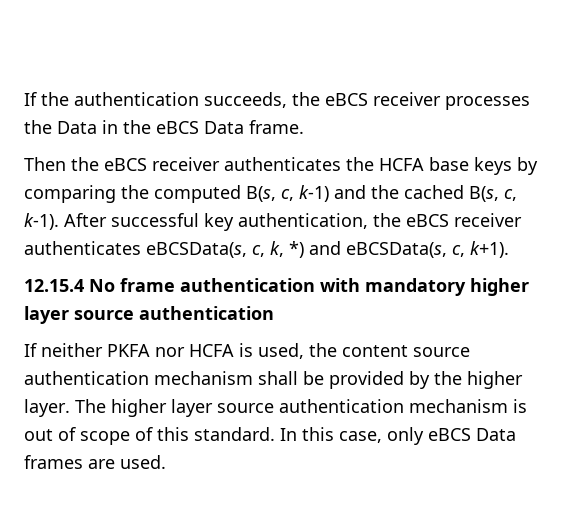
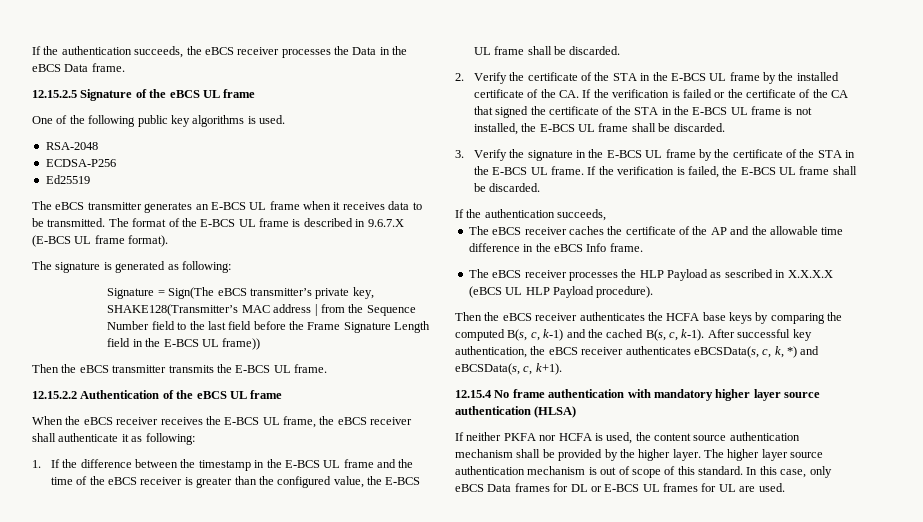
(304, 127) none -> [32,89,256,101] [32,115,285,127] [45,142,98,150] [45,159,116,167] [45,175,90,184] [32,201,422,213] [32,218,404,227] [32,235,169,247] [32,261,231,273] [107,287,374,299] [107,304,416,316] [107,321,431,333] [107,338,261,350] [32,364,327,373] [32,390,283,399] [32,416,413,428] [32,433,195,445] [32,459,414,471] [50,476,421,488] [473,46,621,55] [455,72,839,84] [473,89,849,98] [473,106,812,118] [473,123,725,135] [455,149,856,161] [473,166,857,178] [473,183,541,192] [455,209,607,221] [468,226,844,235] [468,243,643,252] [468,269,833,281] [468,286,654,298] // 12.15.2.5 Signature of the eBCS UL frame // One of the following public key algorithms is used. // RSA-2048 // ECDSA-P256 // Ed25519 // The eBCS transmitter generates an E-BCS UL frame when it receives data to be transmitted. The format of the E-BCS UL frame is described in 9.6.7.X (E-BCS UL frame format). // The signature is generated as following: // Signature = Sign(The eBCS transmitter’s private key, SHAKE128(Transmitter’s MAC address | from the Sequence Number field to the last field before the Frame Signature Length field in the E-BCS UL frame)) // Then the eBCS transmitter transmits the E-BCS UL frame. // 12.15.2.2 Authentication of the eBCS UL frame // When the eBCS receiver receives the E-BCS UL frame, the eBCS receiver shall authenticate it as following: // 1. If the difference between the timestamp in the E-BCS UL frame and the time of the eBCS receiver is greater than the configured value, the E-BCS UL frame shall be discarded. // 2. Verify the certificate of the STA in the E-BCS UL frame by the installed certificate of the CA. If the verification is failed or the certificate of the CA that signed the certificate of the STA in the E-BCS UL frame is not installed, the E-BCS UL frame shall be discarded. // 3. Verify the signature in the E-BCS UL frame by the certificate of the STA in the E-BCS UL frame. If the verification is failed, the E-BCS UL frame shall be discarded. // If the authentication succeeds, // The eBCS receiver caches the certificate of the AP and the allowable time difference in the eBCS Info frame. // The eBCS receiver processes the HLP Payload as sescribed in X.X.X.X (eBCS UL HLP Payload procedure).
(274, 313) none -> [534,406,577,418] (HLSA)
(83, 462) none -> [553,483,736,492] for DL or E-BCS UL frames for UL

